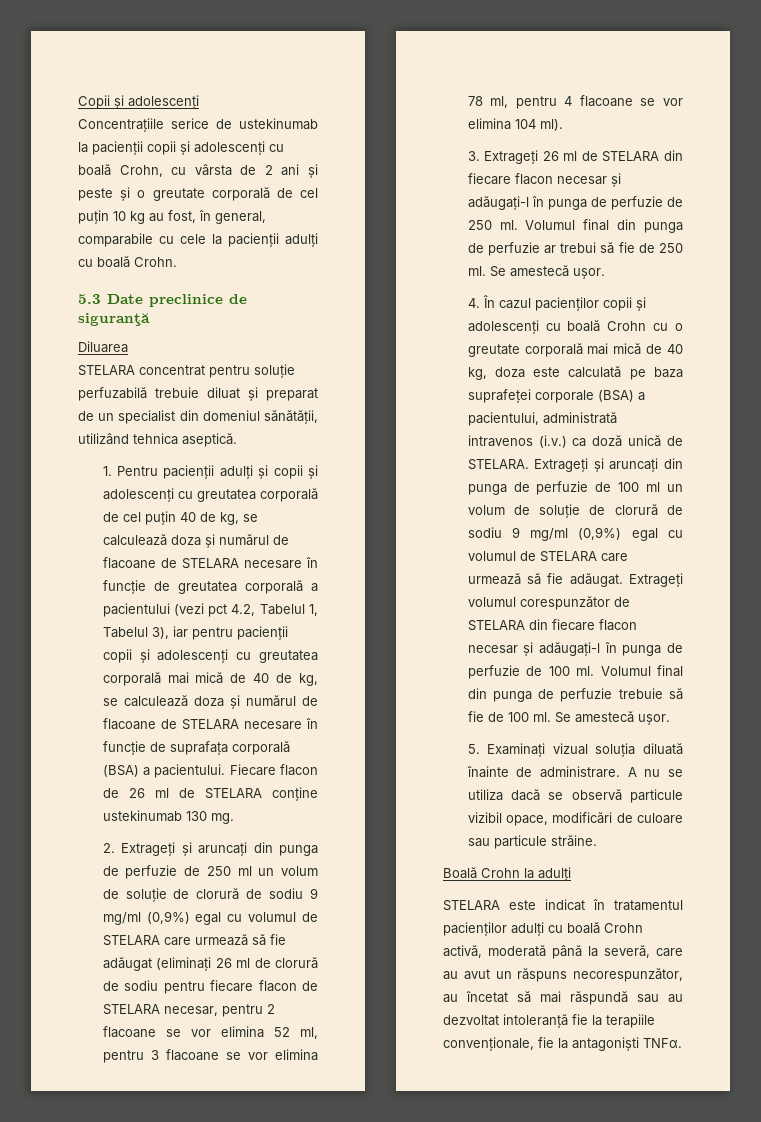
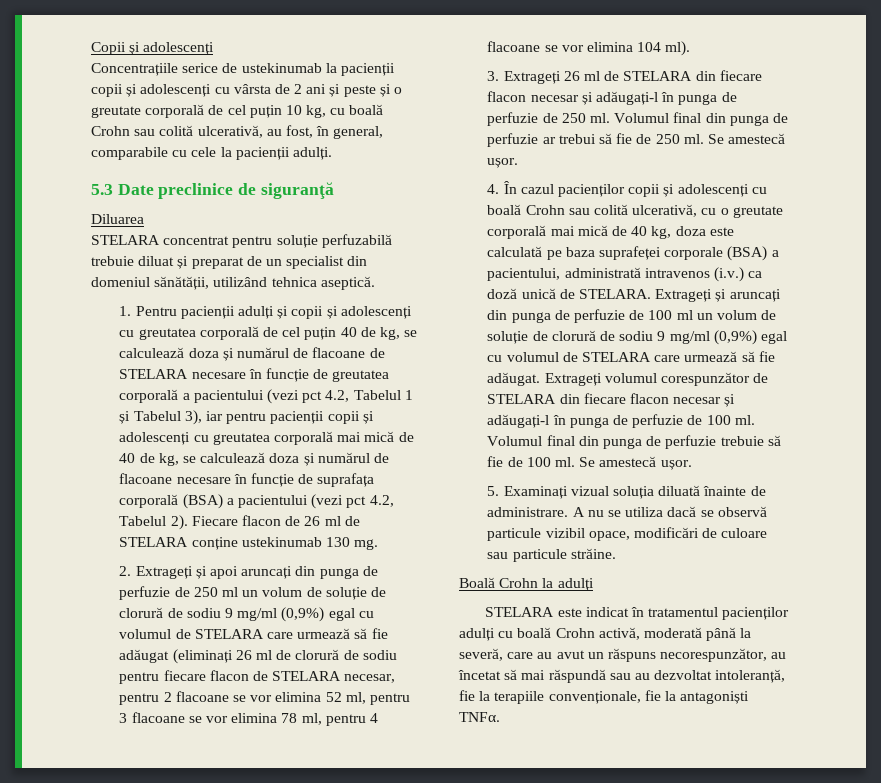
[78,164,187,177] boală Crohn, cu -> (230, 90) none
[130,211,145,224] kg -> [306,104,384,118] [91,125,263,138] kg, cu boală Crohn sau colită ulcerativă,
[285,233,318,248] [78,256,177,268] adulți cu boală Crohn. -> [292,147,332,160] adulți.
[309,604,318,616] 1, -> [404,390,413,400] [119,411,131,424] 1 și
[160,719,239,730] de STELARA -> (173, 478) none
[154,764,226,778] pacientului. -> [237,494,394,509] [119,515,188,530] pacientului (vezi pct 4.2, Tabelul 2).
(192, 849) none -> [209,566,238,579] apoi
(647, 326) none -> [568,204,698,217] sau colită ulcerativă,
[503,1014,568,1029] intoleranță -> [715,669,786,683] intoleranță,

